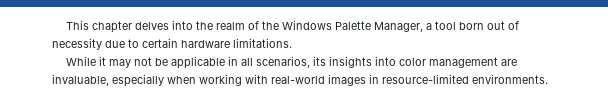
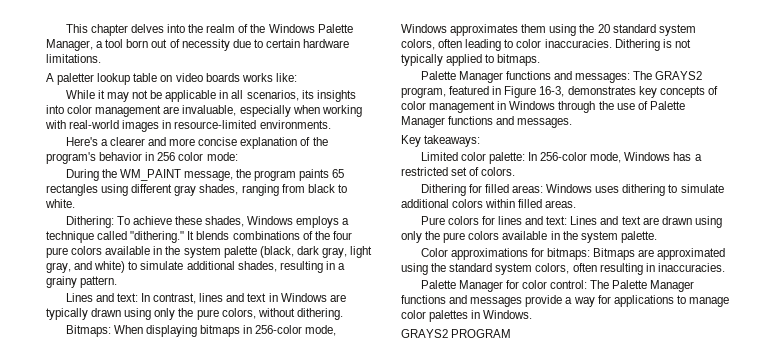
(292, 43) none -> [46,73,297,85] // A paletter lookup table on video boards works like:
(548, 79) none -> [65,137,328,149] [46,152,238,164] [65,169,345,181] [46,184,347,196] [45,199,75,208] [65,216,350,228] [46,231,352,243] [46,246,373,258] [46,261,345,273] [46,276,118,288] [65,293,346,304] [46,308,343,320] [65,325,337,337] [401,24,696,36] [401,39,691,51] [401,54,541,66] [420,71,703,83] [401,86,718,98] [401,101,685,113] [401,116,573,128] [401,135,481,147] [420,152,702,164] [401,167,516,176] [420,184,724,196] [401,199,577,208] [420,216,722,228] [401,231,657,243] [420,248,726,260] [401,263,725,275] [420,280,695,292] [401,295,729,307] [401,310,533,322] [401,329,512,338] // Here's a clearer and more concise explanation of the program's behavior in 256 color mode: // During the WM_PAINT message, the program paints 65 rectangles using different gray shades, ranging from black to white. // Dithering: To achieve these shades, Windows employs a technique called "dithering." It blends combinations of the four pure colors available in the system palette (black, dark gray, light gray, and white) to simulate additional shades, resulting in a grainy pattern. // Lines and text: In contrast, lines and text in Windows are typically drawn using only the pure colors, without dithering. // Bitmaps: When displaying bitmaps in 256-color mode, Windows approximates them using the 20 standard system colors, often leading to color inaccuracies. Dithering is not typically applied to bitmaps. // Palette Manager functions and messages: The GRAYS2 program, featured in Figure 16-3, demonstrates key concepts of color management in Windows through the use of Palette Manager functions and messages. // Key takeaways: // Limited color palette: In 256-color mode, Windows has a restricted set of colors. // Dithering for filled areas: Windows uses dithering to simulate additional colors within filled areas. // Pure colors for lines and text: Lines and text are drawn using only the pure colors available in the system palette. // Color approximations for bitmaps: Bitmaps are approximated using the standard system colors, often resulting in inaccuracies. // Palette Manager for color control: The Palette Manager functions and messages provide a way for applications to manage color palettes in Windows. // GRAYS2 PROGRAM

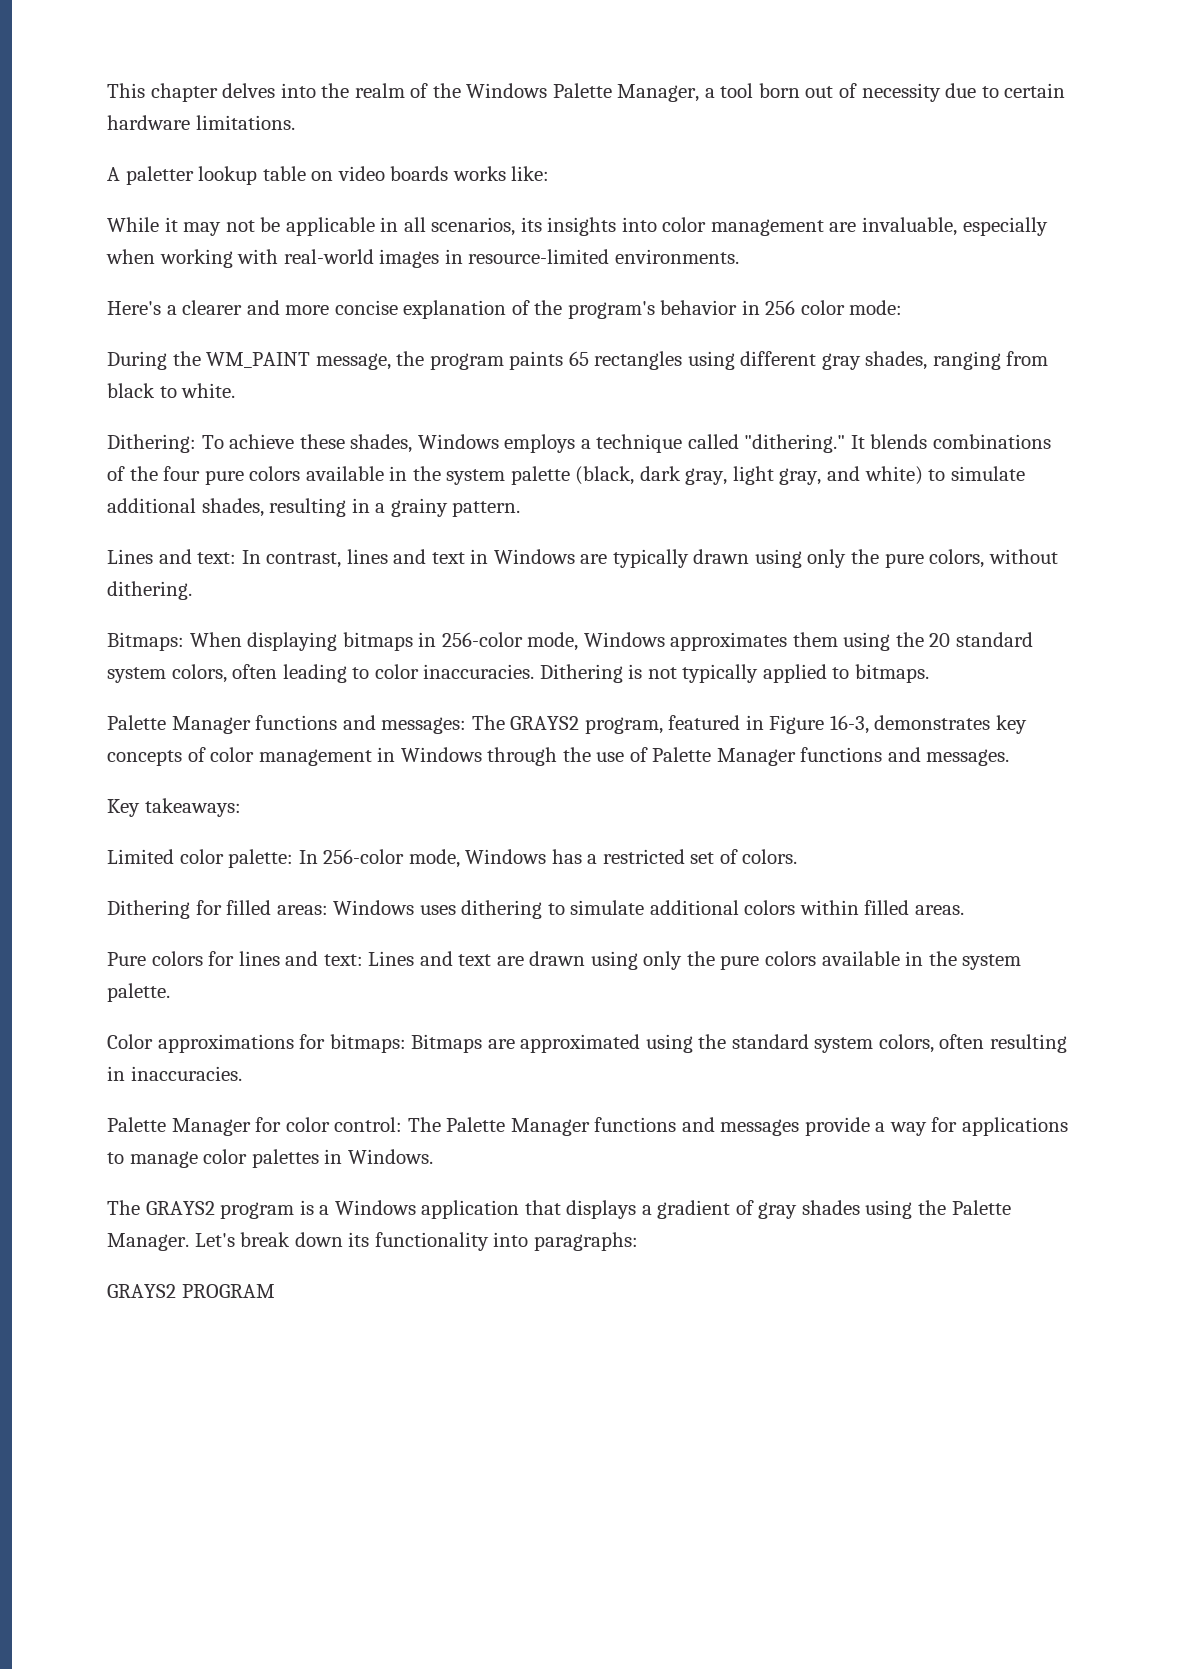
(533, 314) none -> [107,1200,1011,1219] [107,1232,638,1251] // The GRAYS2 program is a Windows application that displays a gradient of gray shades using the Palette Manager. Let's break down its functionality into paragraphs:

